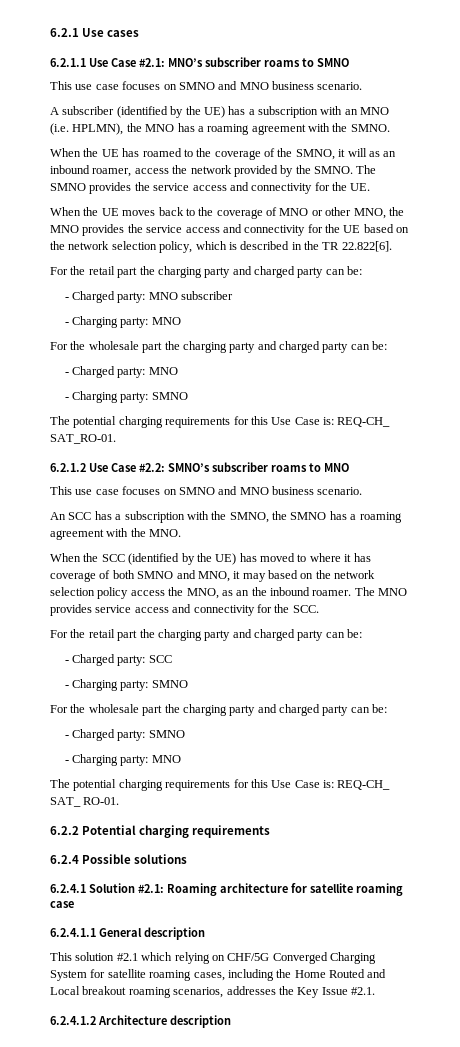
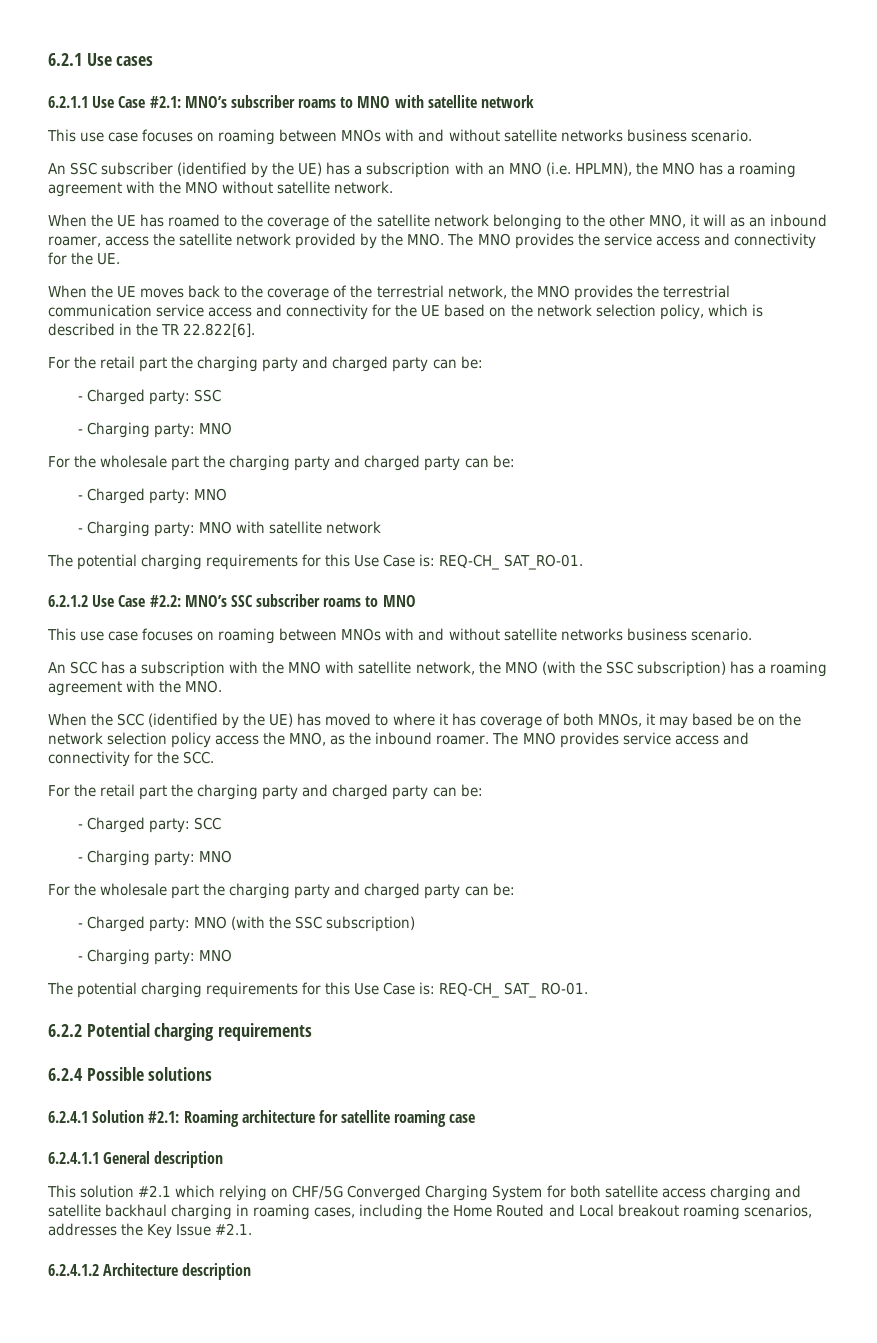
[317,58,349,67] [50,81,363,90] [50,107,59,115] SMNO // This use case focuses on SMNO and MNO business scenario. // A -> [357,95,535,108] [47,129,752,145] [48,162,98,175] MNO with satellite network // This use case focuses on roaming between MNOs with and without satellite networks business scenario. // An SSC
[350,124,390,132] SMNO. -> [185,181,394,194] MNO without satellite network.
[295,149,335,160] SMNO, -> [376,214,686,230] satellite network belonging to the other MNO,
(188, 169) none -> [179,233,233,246] satellite
[314,165,377,174] [50,183,86,191] SMNO. The SMNO -> [407,233,511,246] MNO. The MNO
[279,207,386,219] MNO or other MNO, -> [350,285,507,299] the terrestrial network,
(143, 228) none -> [662,285,730,298] [48,304,152,317] terrestrial communication
[148,291,234,300] MNO subscriber -> [193,389,221,402] SSC
[151,392,188,400] SMNO -> [198,521,381,534] MNO with satellite network
[168,463,210,472] SMNO’s -> [184,595,253,607] MNO’s SSC
[178,486,269,495] SMNO and MNO -> [218,628,623,644] roaming between MNOs with and without satellite networks
[229,511,327,523] SMNO, the SMNO -> [288,661,726,677] MNO with satellite network, the MNO (with the SSC subscription)
[137,570,230,582] SMNO and MNO, -> [597,713,642,727] MNOs,
(298, 574) none -> [736,713,754,726] be
[236,590,250,596] an -> (346, 740) none
[151,680,188,688] SMNO -> [198,850,232,863] MNO
[148,730,185,738] SMNO -> [193,916,415,932] MNO (with the SSC subscription)
[107,969,146,978] satellite -> [569,1185,801,1201] [48,1204,250,1220] both satellite access charging and satellite backhaul charging in

